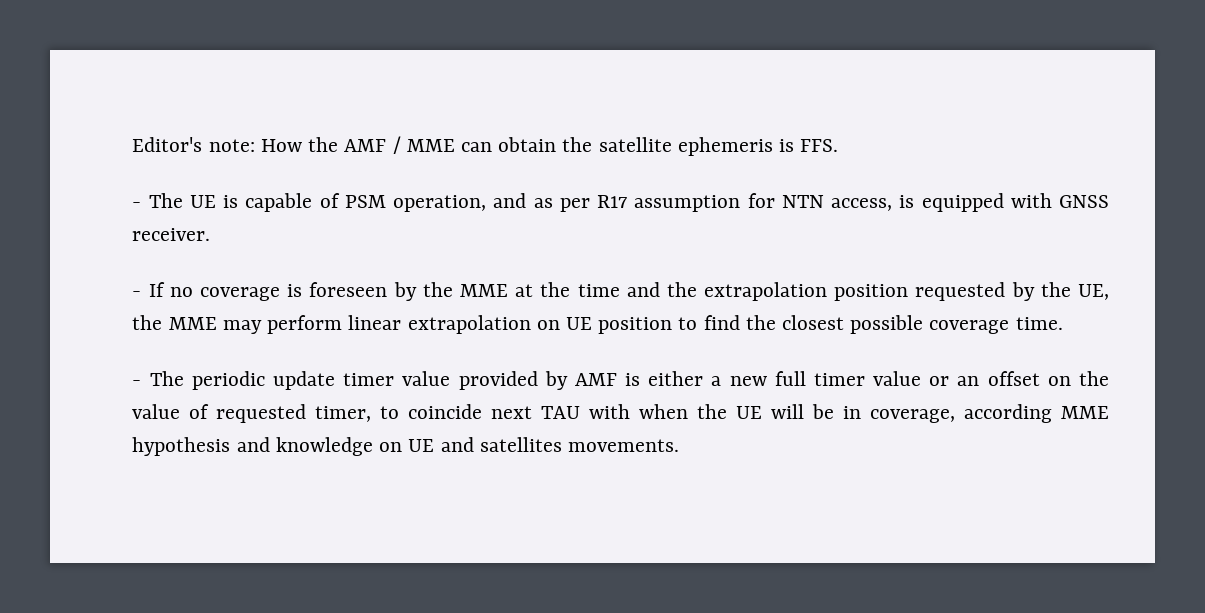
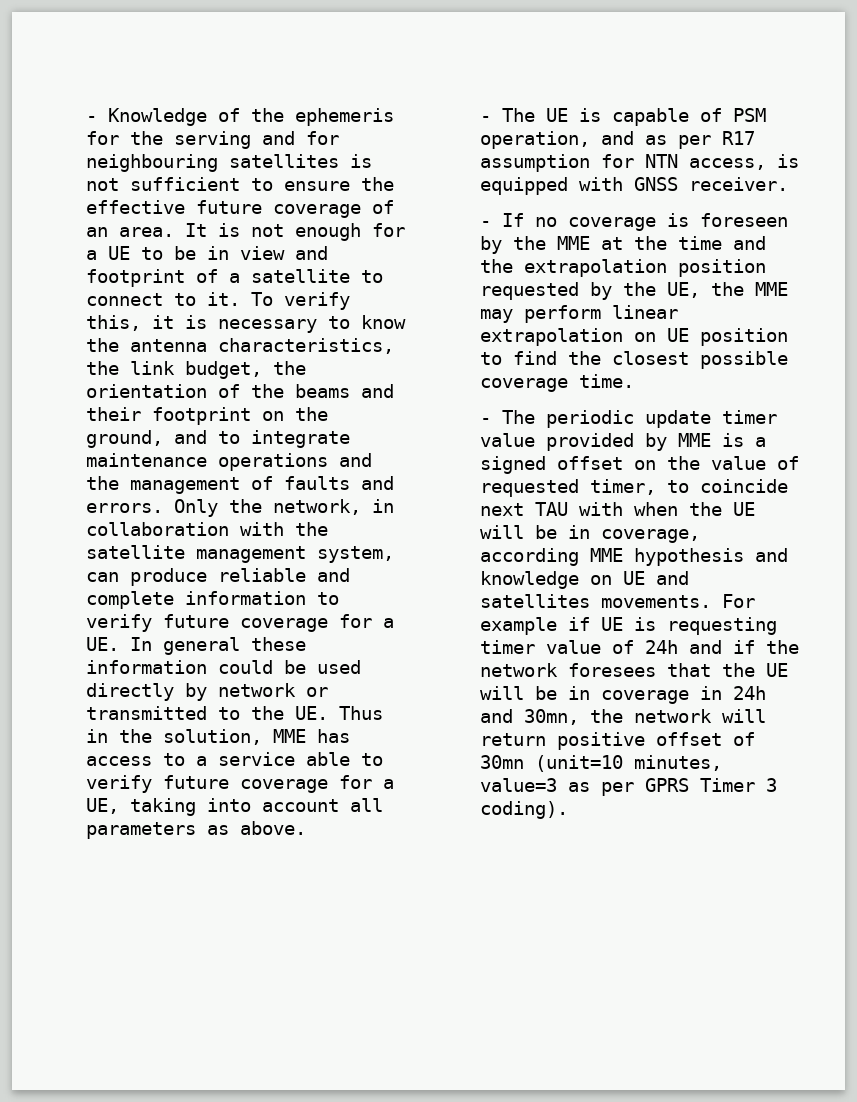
[132,136,839,156] Editor's note: How the AMF / MME can obtain the satellite ephemeris is FFS. -> [85,108,394,126] [85,131,339,149] [85,154,372,172] [85,177,394,191] [85,200,394,218] [85,223,405,241] [85,246,328,260] [85,269,383,287] [85,292,350,310] [85,315,406,333] [85,338,394,354] [85,361,306,379] [85,384,394,398] [85,407,328,425] [85,430,350,448] [85,453,372,471] [85,476,394,494] [85,499,394,517] [85,522,328,536] [85,545,394,563] [85,568,350,586] [85,591,339,609] [85,614,394,632] [85,637,306,655] [85,660,361,674] [85,683,328,701] [85,706,383,720] [85,729,350,745] [85,752,383,766] [85,775,394,793] [85,798,383,816] [85,821,306,839] - Knowledge of the ephemeris for the serving and for neighbouring satellites is not sufficient to ensure the effective future coverage of an area. It is not enough for a UE to be in view and footprint of a satellite to connect to it. To verify this, it is necessary to know the antenna characteristics, the link budget, the orientation of the beams and their footprint on the ground, and to integrate maintenance operations and the management of faults and errors. Only the network, in collaboration with the satellite management system, can produce reliable and complete information to verify future coverage for a UE. In general these information could be used directly by network or transmitted to the UE. Thus in the solution, MME has access to a service able to verify future coverage for a UE, taking into account all parameters as above.
[574,371,980,386] AMF is either a new full timer value or an -> [677,433,766,447] [479,456,546,474] MME is a signed
(679, 445) none -> [721,594,755,608] [479,617,777,635] [479,640,799,654] [479,663,788,677] [479,686,766,704] [479,709,766,725] [479,732,755,750] [479,755,722,772] [479,778,777,796] [479,801,568,819] For example if UE is requesting timer value of 24h and if the network foresees that the UE will be in coverage in 24h and 30mn, the network will return positive offset of 30mn (unit=10 minutes, value=3 as per GPRS Timer 3 coding).

